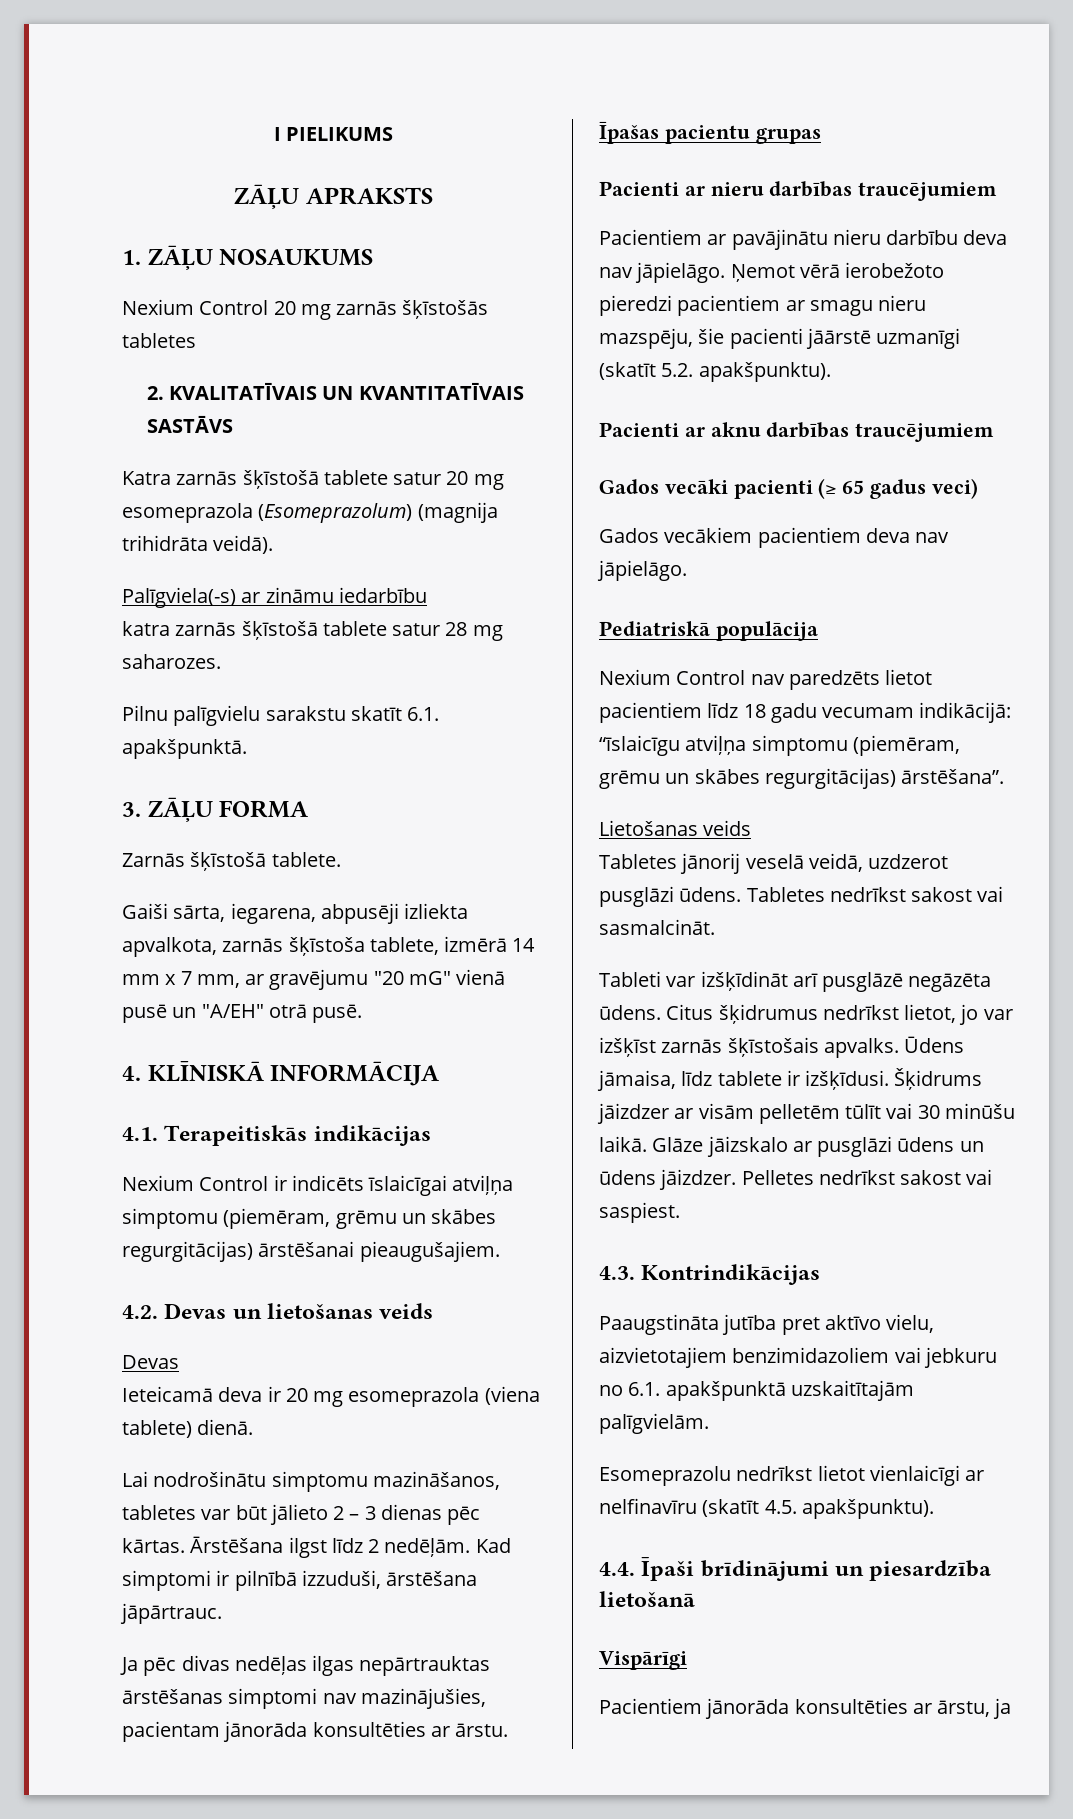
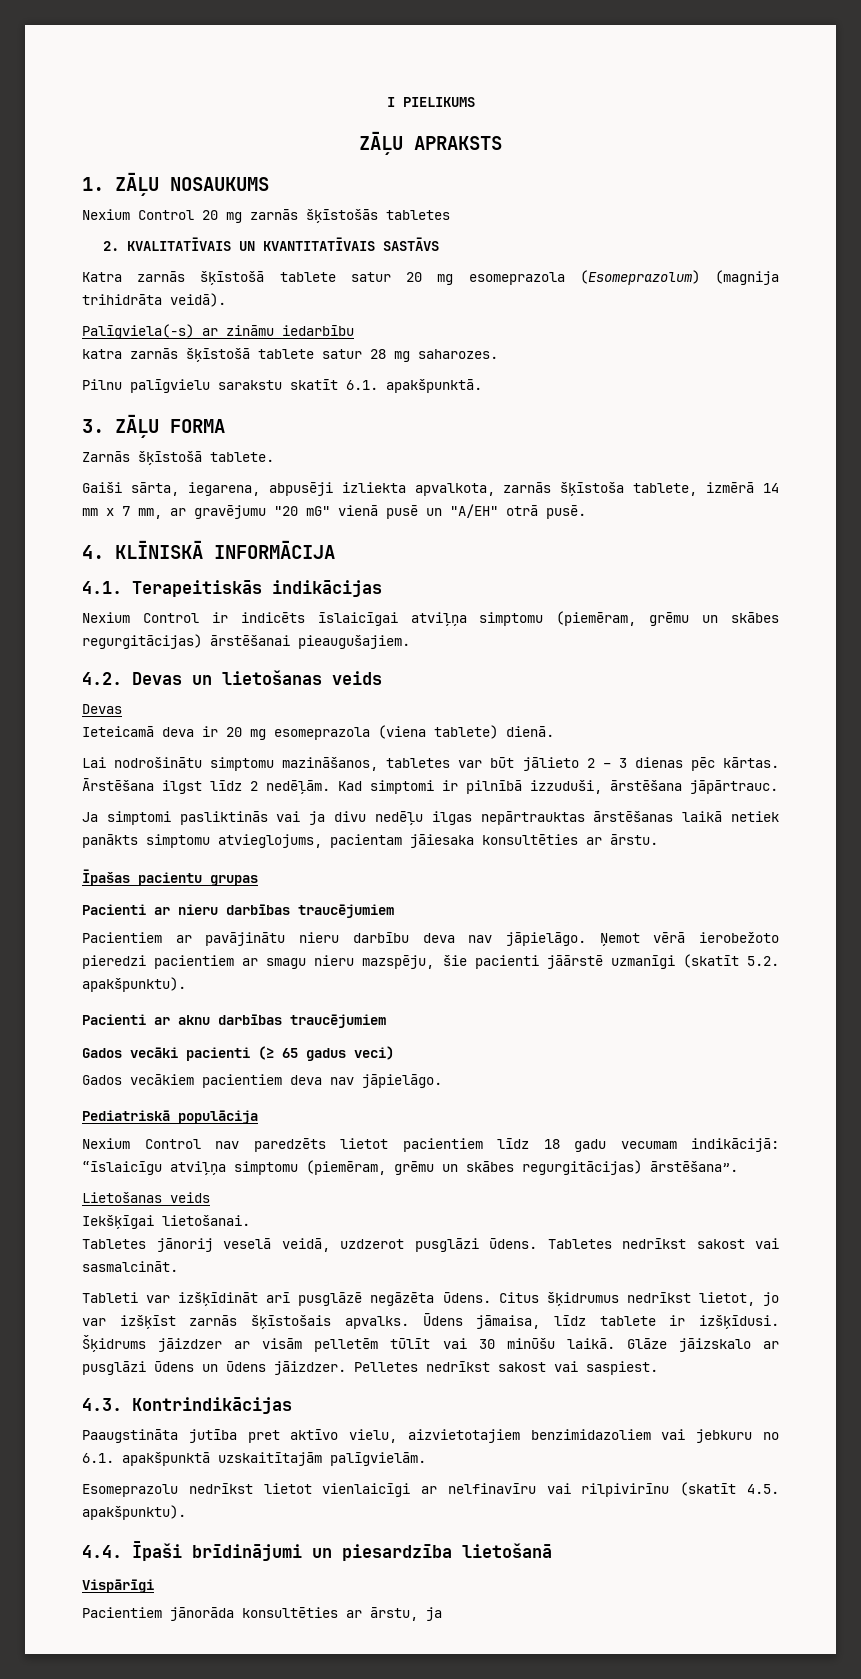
[143,1655,491,1676] [122,1688,486,1709] [122,1721,308,1742] pēc divas nedēļas ilgas nepārtrauktas ārstēšanas simptomi nav mazinājušies, pacientam jānorāda -> [106,811,779,825] [82,834,474,848] simptomi pasliktinās vai ja divu nedēļu ilgas nepārtrauktas ārstēšanas laikā netiek panākts simptomu atvieglojums, pacientam jāiesaka
(752, 828) none -> [82,1215,250,1229] // Iekšķīgai lietošanai.
(697, 1506) none -> [546,1483,670,1497] vai rilpivirīnu

